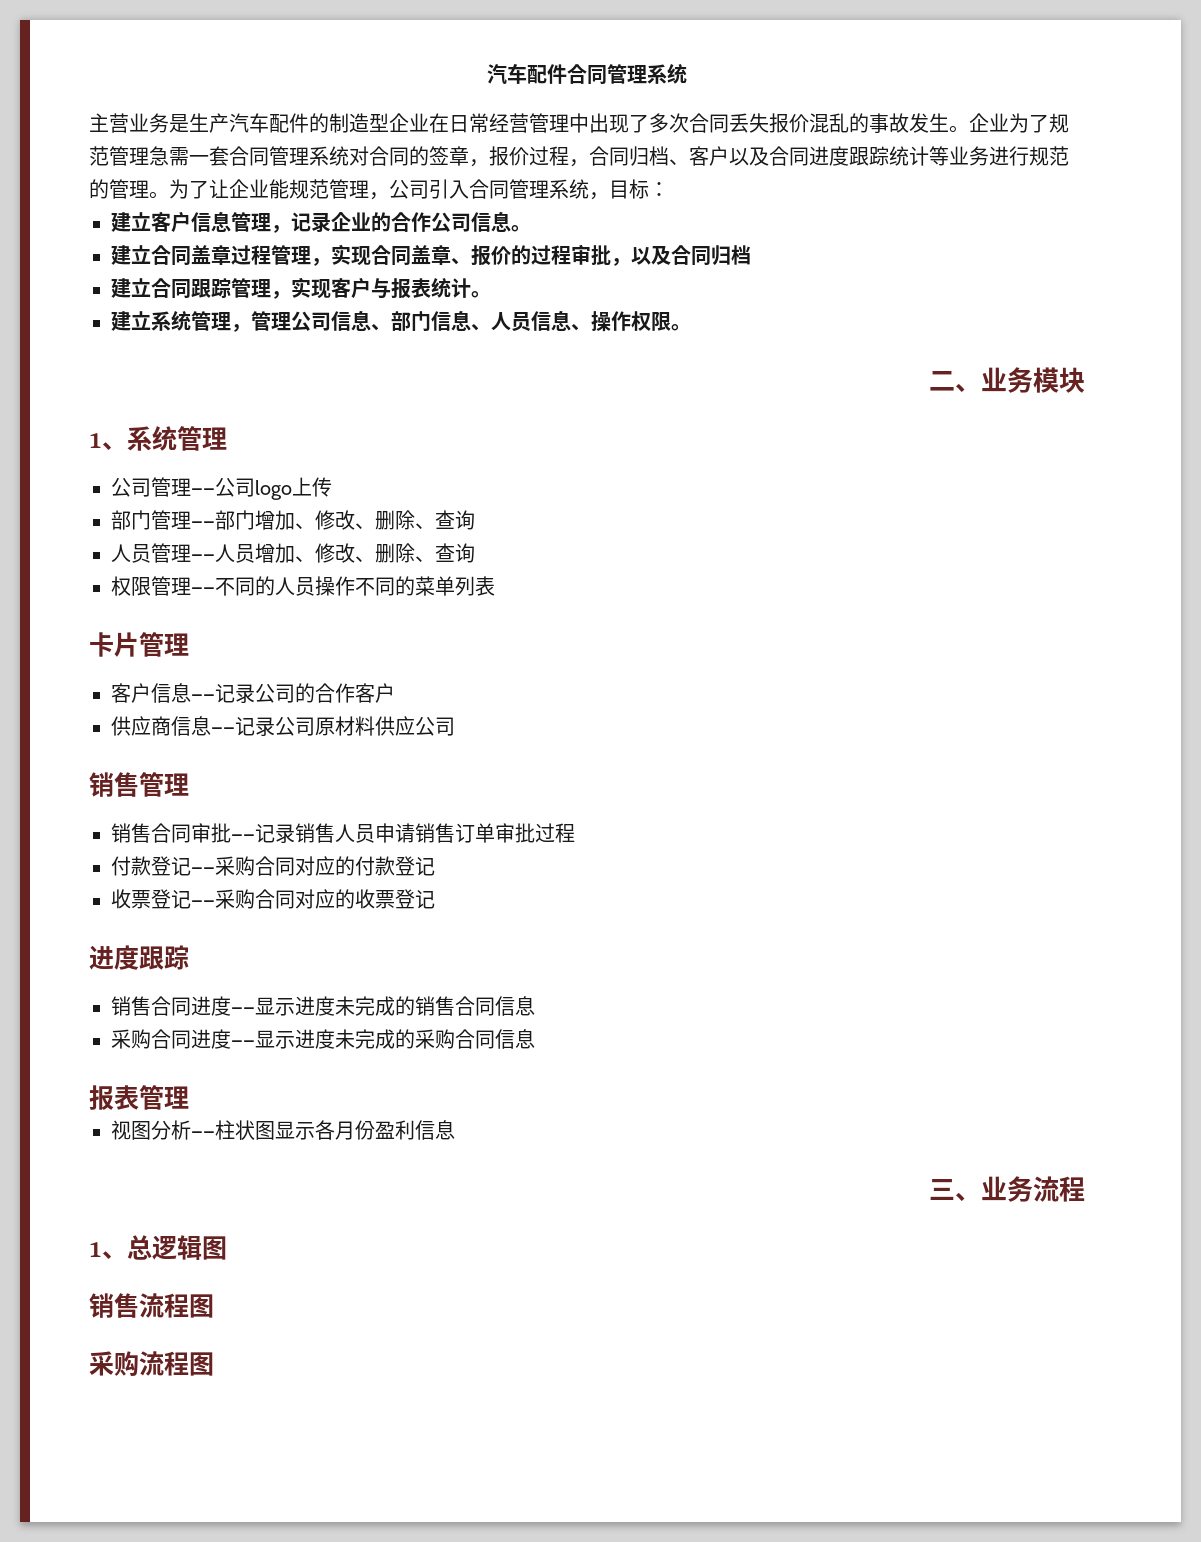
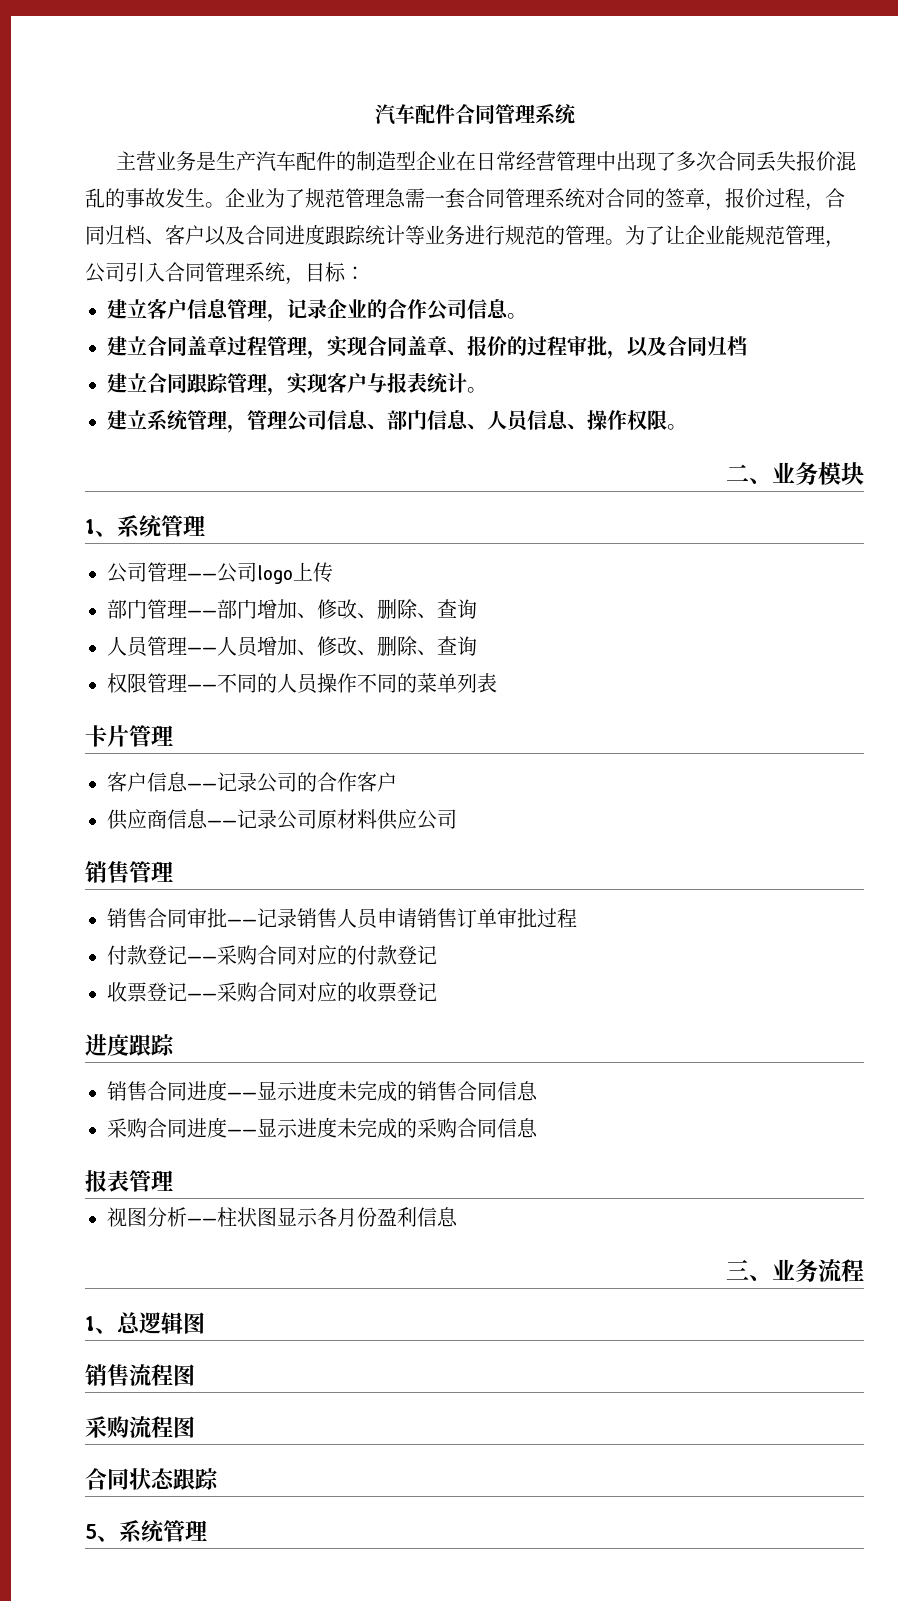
(214, 1364) none -> [85,1468,219,1490] [85,1520,207,1543] // 合同状态跟踪 // 5、系统管理

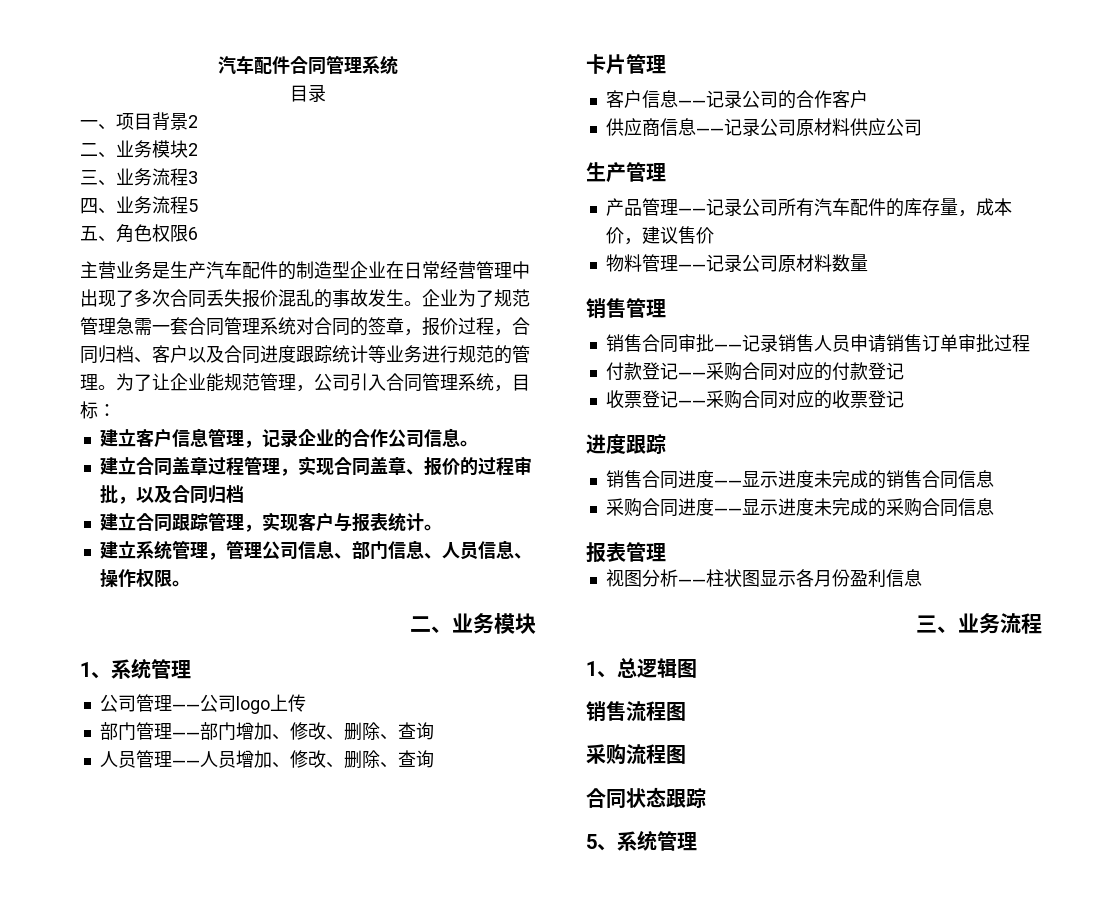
(576, 114) none -> [290,84,326,102] [80,112,198,130] [80,140,198,158] [80,168,198,186] [80,196,198,214] [80,224,198,243] // 目录 // 一、项目背景2 // 二、业务模块2 // 三、业务流程3 // 四、业务流程5 // 五、角色权限6
[107,673,497,694] // 权限管理——不同的人员操作不同的菜单列表 -> (434, 759) none
(457, 819) none -> [586,162,666,183] [605,198,1012,217] [605,226,714,245] [605,254,868,272] // 生产管理 // 产品管理——记录公司所有汽车配件的库存量，成本价，建议售价 // 物料管理——记录公司原材料数量

